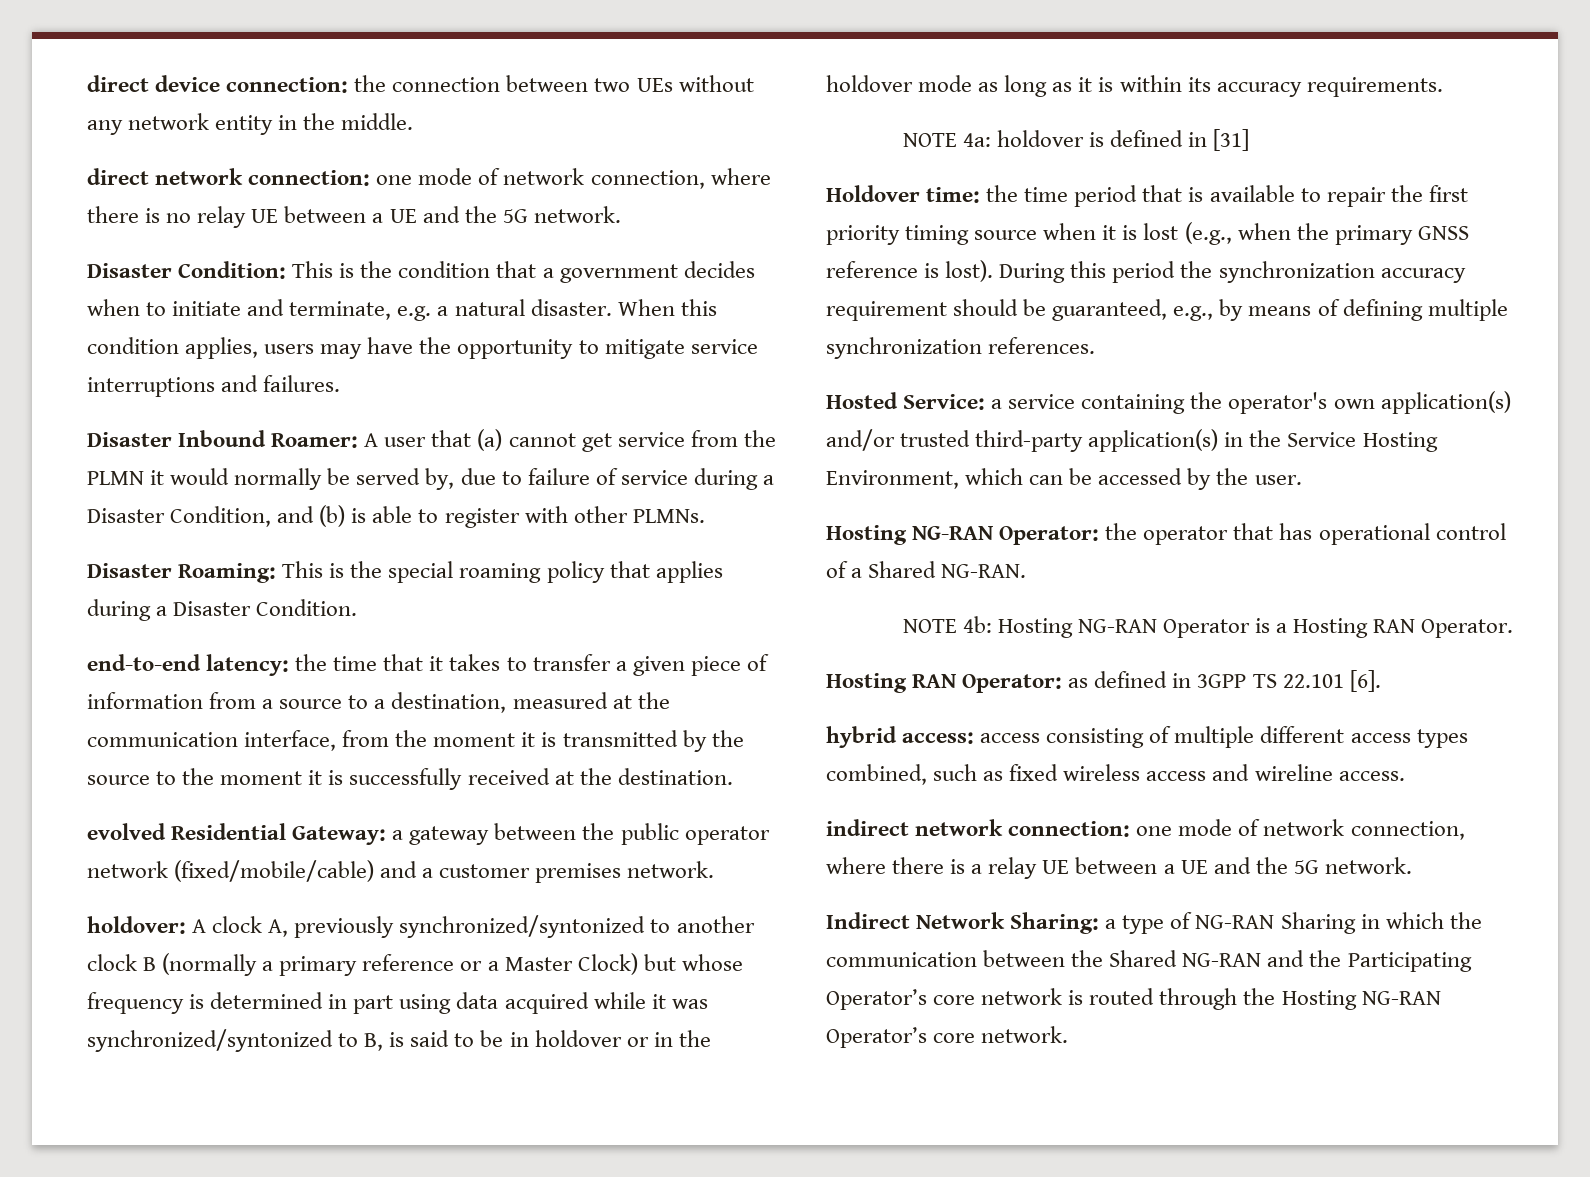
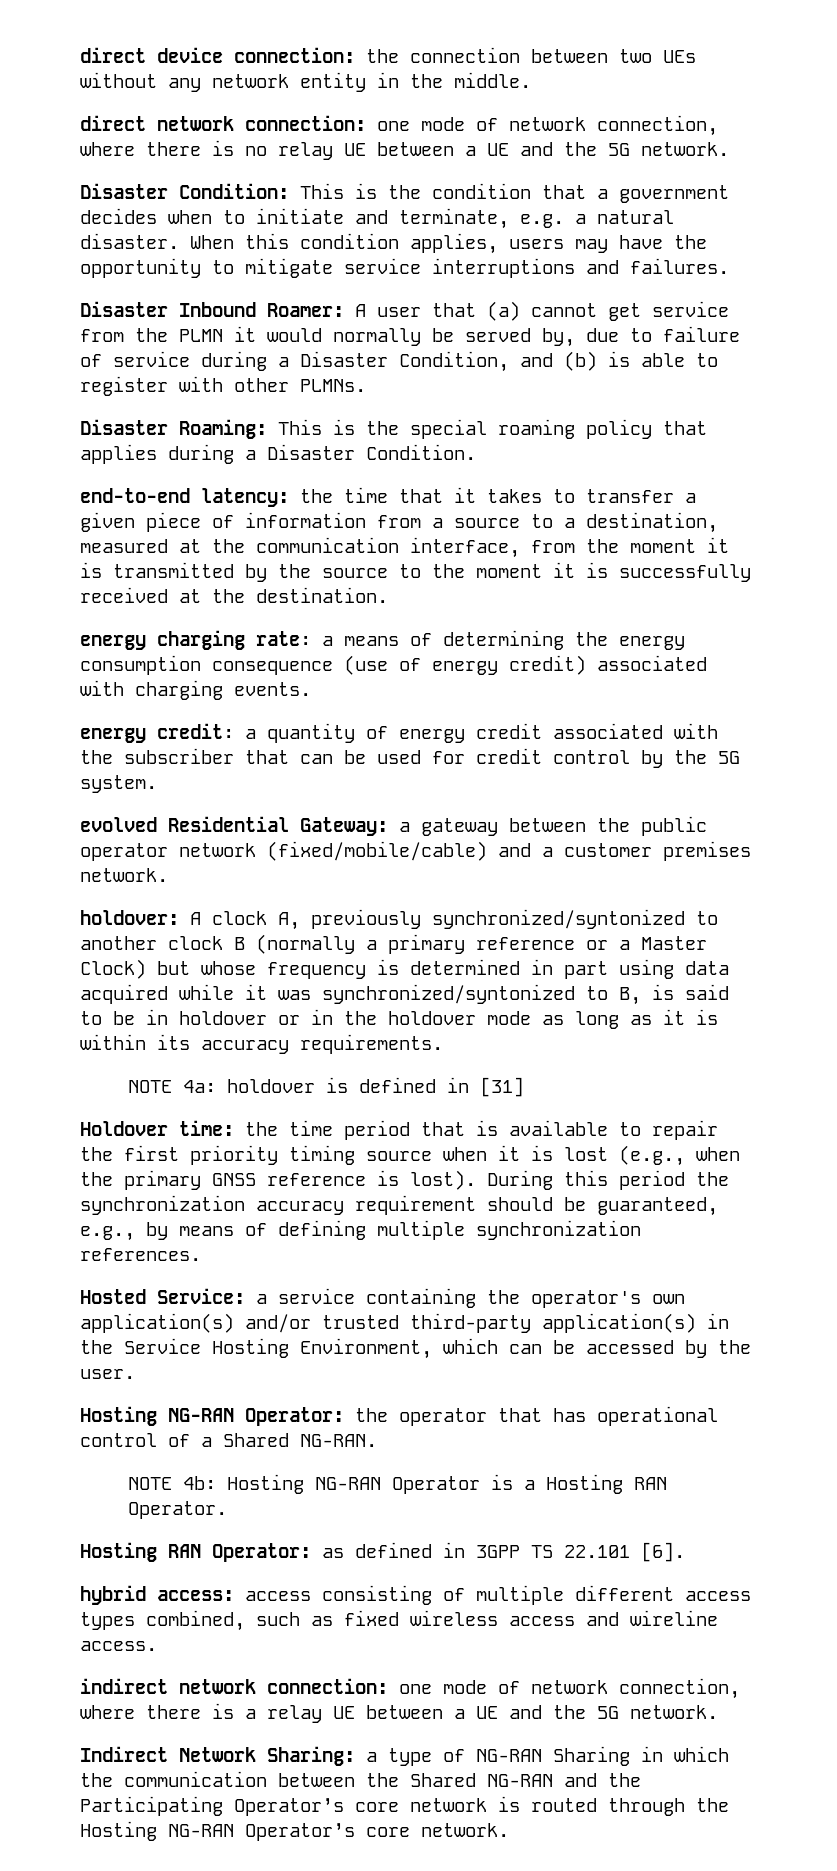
(733, 776) none -> [80,630,685,650] [80,655,707,675] [80,680,311,700] [80,723,718,743] [80,748,740,768] [80,775,157,793] // energy charging rate: a means of determining the energy consumption consequence (use of energy credit) associated with charging events. // energy credit: a quantity of energy credit associated with the subscriber that can be used for credit control by the 5G system.

